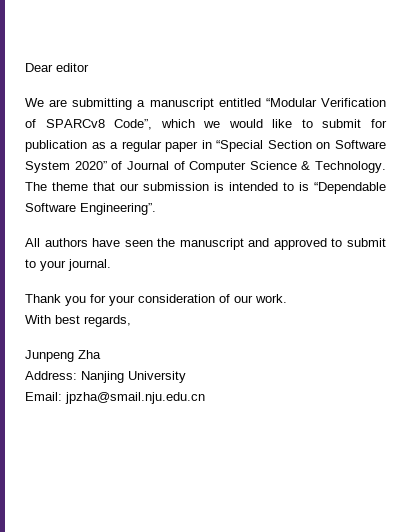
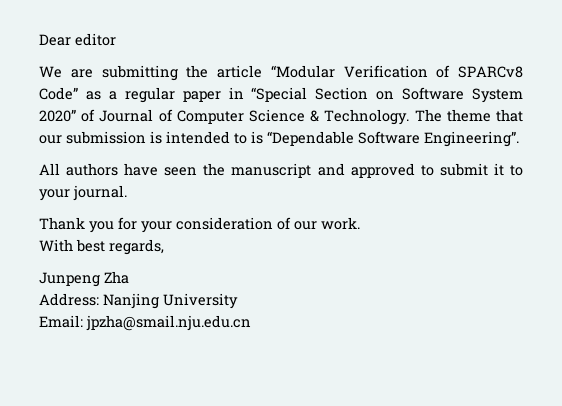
[137,98,261,110] a manuscript entitled -> [186,65,262,78] the article
[114,119,387,130] [25,140,87,152] Code”, which we would like to submit for publication -> [39,87,78,100] Code”
(386, 242) none -> [493,163,504,176] it

